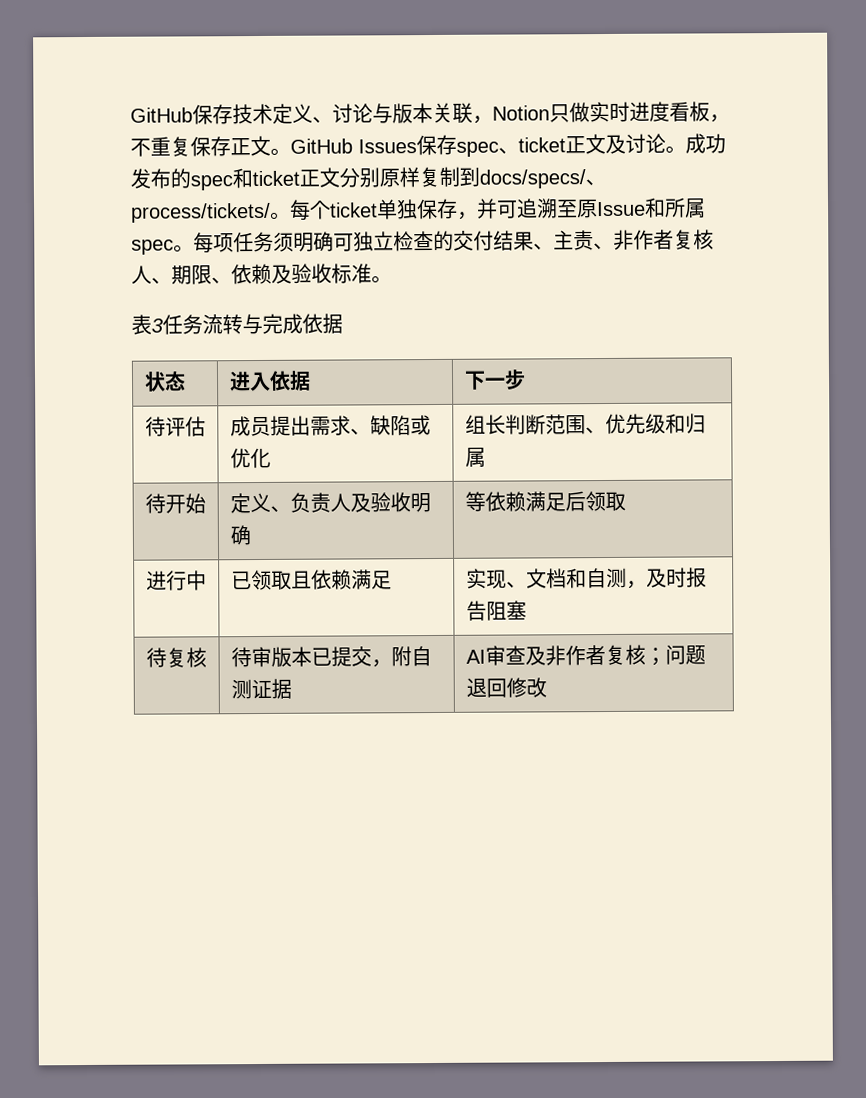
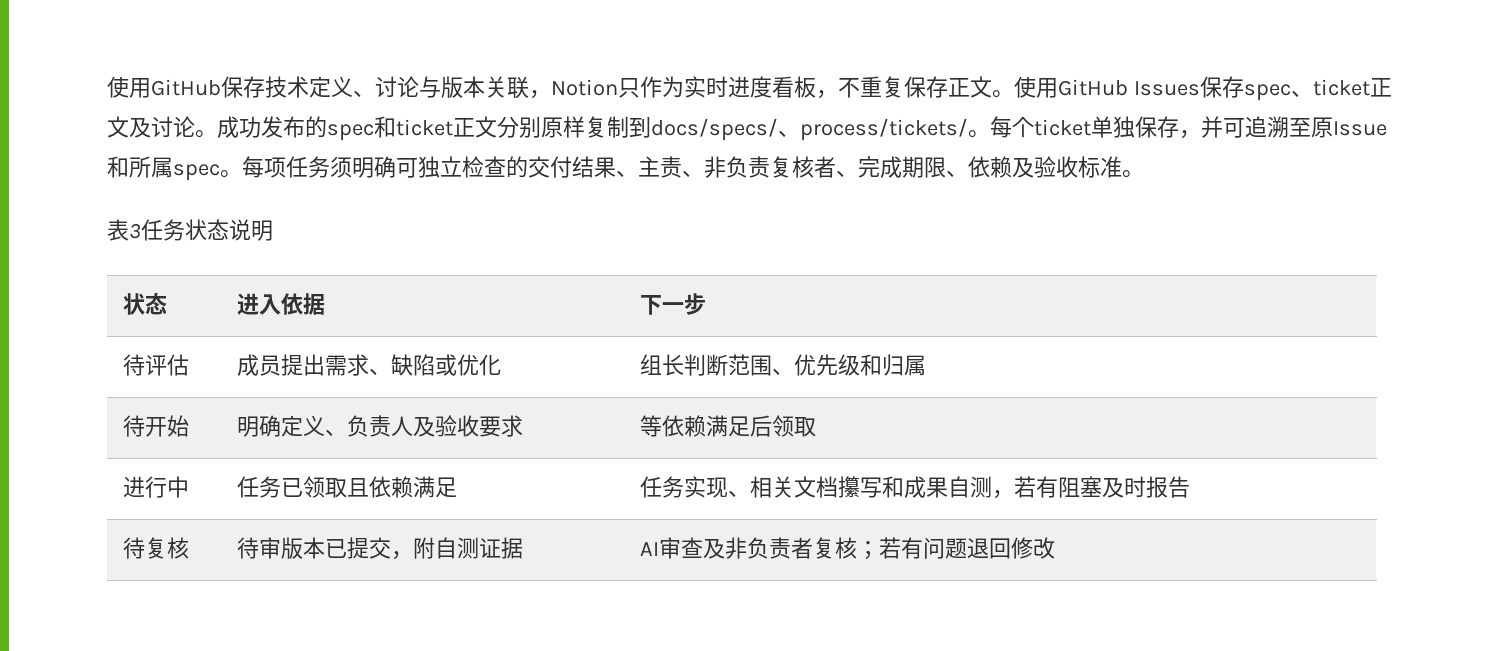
(130, 115) none -> [107,76,151,98] 使用
[569,102,590,123] 做 -> [640,76,684,98] 作为
(291, 151) none -> [1014,76,1058,98] 使用
[633,229,714,250] [131,265,172,284] 作者复核人、 -> [726,156,902,178] 负责复核者、完成
[202,313,343,335] 流转与完成依据 -> [185,219,273,241] 状态说明
(206, 503) none -> [236,415,281,437] 明确
[409,493,431,513] [229,525,251,546] 明确 -> [478,415,523,437] 要求
(207, 580) none -> [236,476,281,498] 任务
[465,567,647,589] 实现、文档和自测， -> [639,476,1102,499] 任务实现、相关文档攥写和成果自测，若有阻塞
[485,600,527,621] 阻塞 -> (1190, 487) none
[564,645,586,666] 作 -> [746,537,791,559] 负责
(666, 656) none -> [878,537,923,559] 若有

